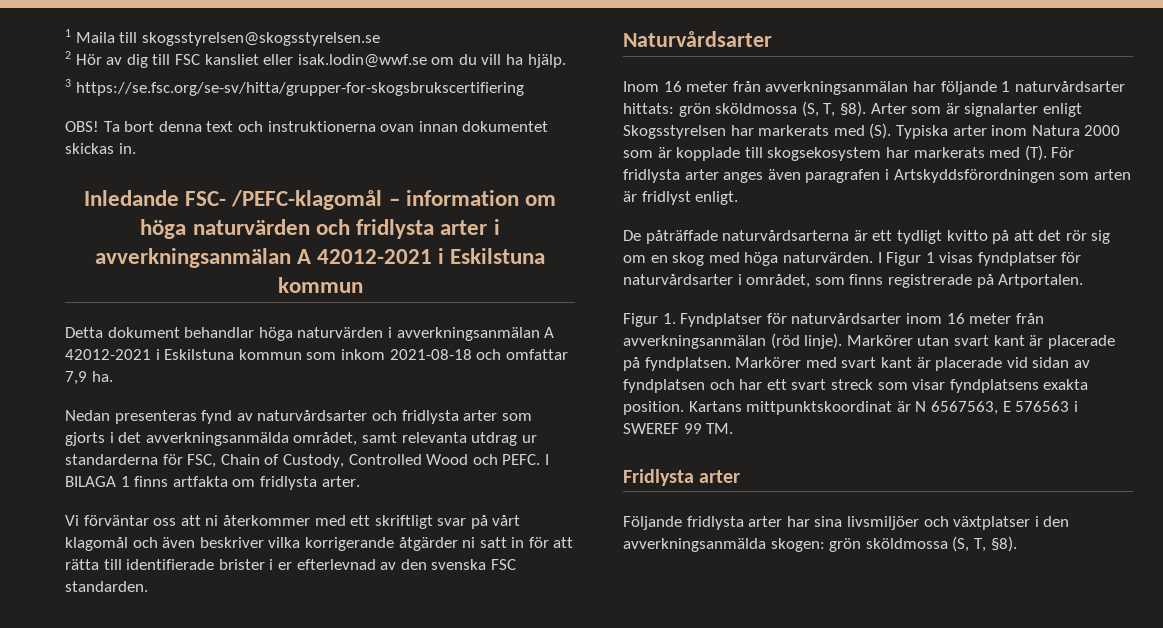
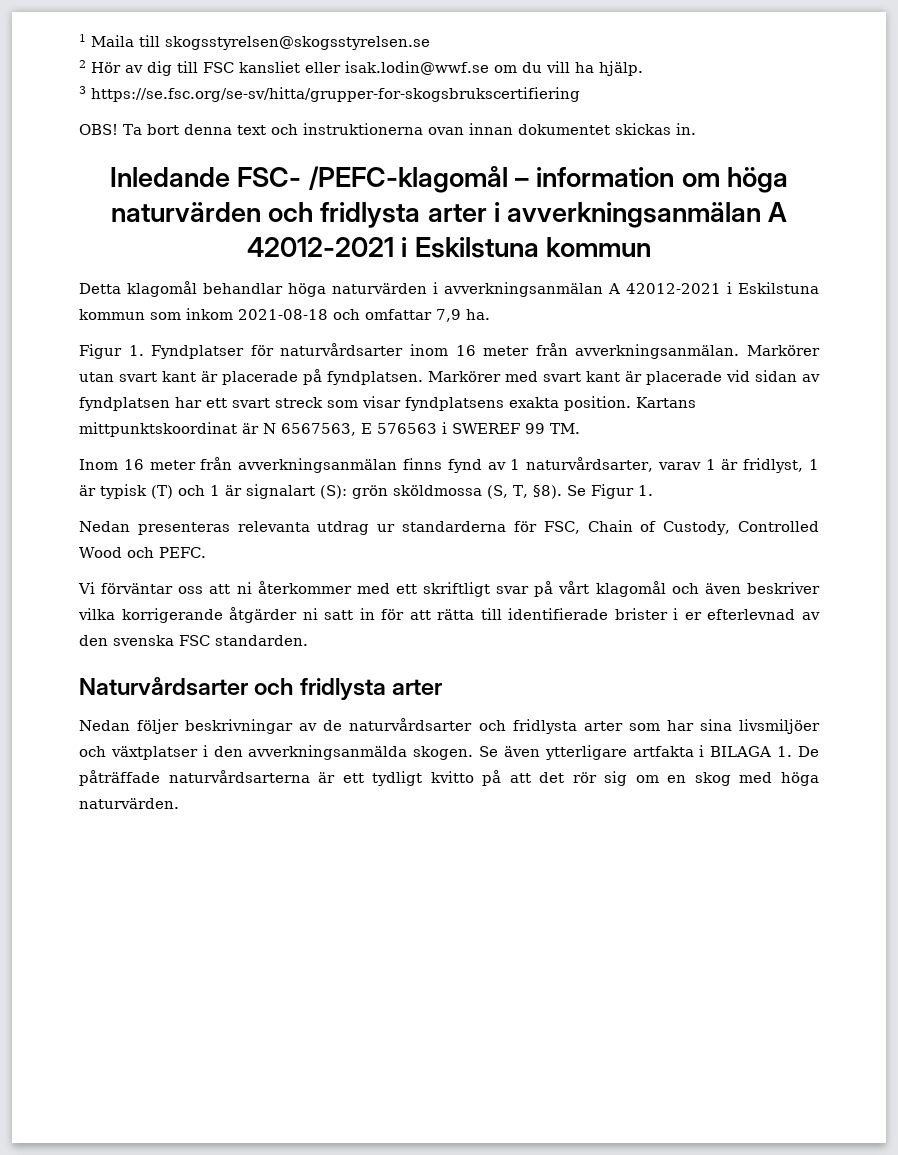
[107,327,180,338] dokument -> [127,281,197,297] klagomål
[65,410,532,424] [65,432,397,446] Nedan presenteras fynd av naturvårdsarter och fridlysta arter som gjorts i det avverkningsanmälda området, samt -> [79,343,821,359] [79,369,820,385] [79,396,696,411] [79,422,580,437] [79,457,819,473] [79,484,653,499] [79,521,230,535] Figur 1. Fyndplatser för naturvårdsarter inom 16 meter från avverkningsanmälan. Markörer utan svart kant är placerade på fyndplatsen. Markörer med svart kant är placerade vid sidan av fyndplatsen har ett svart streck som visar fyndplatsens exakta position. Kartans mittpunktskoordinat är N 6567563, E 576563 i SWEREF 99 TM. // Inom 16 meter från avverkningsanmälan finns fynd av 1 naturvårdsarter, varav 1 är fridlyst, 1 är typisk (T) och 1 är signalart (S): grön sköldmossa (S, T, §8). Se Figur 1. // Nedan presenteras
[544,454,549,465] [65,476,360,490] I BILAGA 1 finns artfakta om fridlysta arter. -> (206, 552) none
[623,81,1125,95] [623,101,1082,117] [623,123,1121,139] [623,145,1075,161] [623,169,1131,183] [623,191,739,205] // Inom 16 meter från avverkningsanmälan har följande 1 naturvårdsarter hittats: grön sköldmossa (S, T, §8). Arter som är signalarter enligt Skogsstyrelsen har markerats med (S). Typiska arter inom Natura 2000 som är kopplade till skogsekosystem har markerats med (T). För fridlysta arter anges även paragrafen i Artskyddsförordningen som arten är fridlyst enligt. // -> [254,678,443,700] [79,718,821,734] [79,745,793,760] och fridlysta arter // Nedan följer beskrivningar av de naturvårdsarter och fridlysta arter som har sina livsmiljöer och växtplatser i den avverkningsanmälda skogen. Se även ytterligare artfakta i BILAGA 1.
[877,252,1082,266] [623,274,1084,288] [623,313,1044,327] [623,333,1115,349] [623,357,1090,371] [623,379,1089,393] [623,401,1078,415] [623,423,734,434] [623,469,741,486] [623,516,1070,530] [623,536,1017,552] I Figur 1 visas fyndplatser för naturvårdsarter i området, som finns registrerade på Artportalen. // Figur 1. Fyndplatser för naturvårdsarter inom 16 meter från avverkningsanmälan (röd linje). Markörer utan svart kant är placerade på fyndplatsen. Markörer med svart kant är placerade vid sidan av fyndplatsen och har ett svart streck som visar fyndplatsens exakta position. Kartans mittpunktskoordinat är N 6567563, E 576563 i SWEREF 99 TM. // Fridlysta arter // Följande fridlysta arter har sina livsmiljöer och växtplatser i den avverkningsanmälda skogen: grön sköldmossa (S, T, §8). -> (179, 803) none

